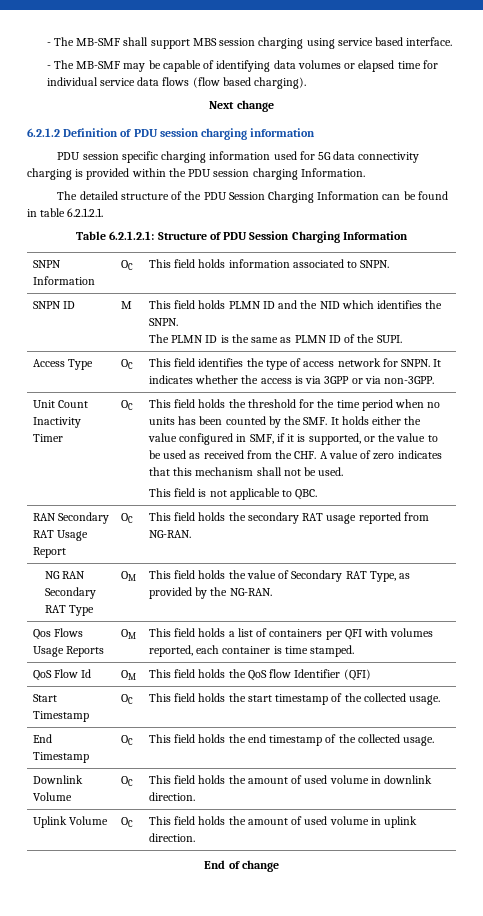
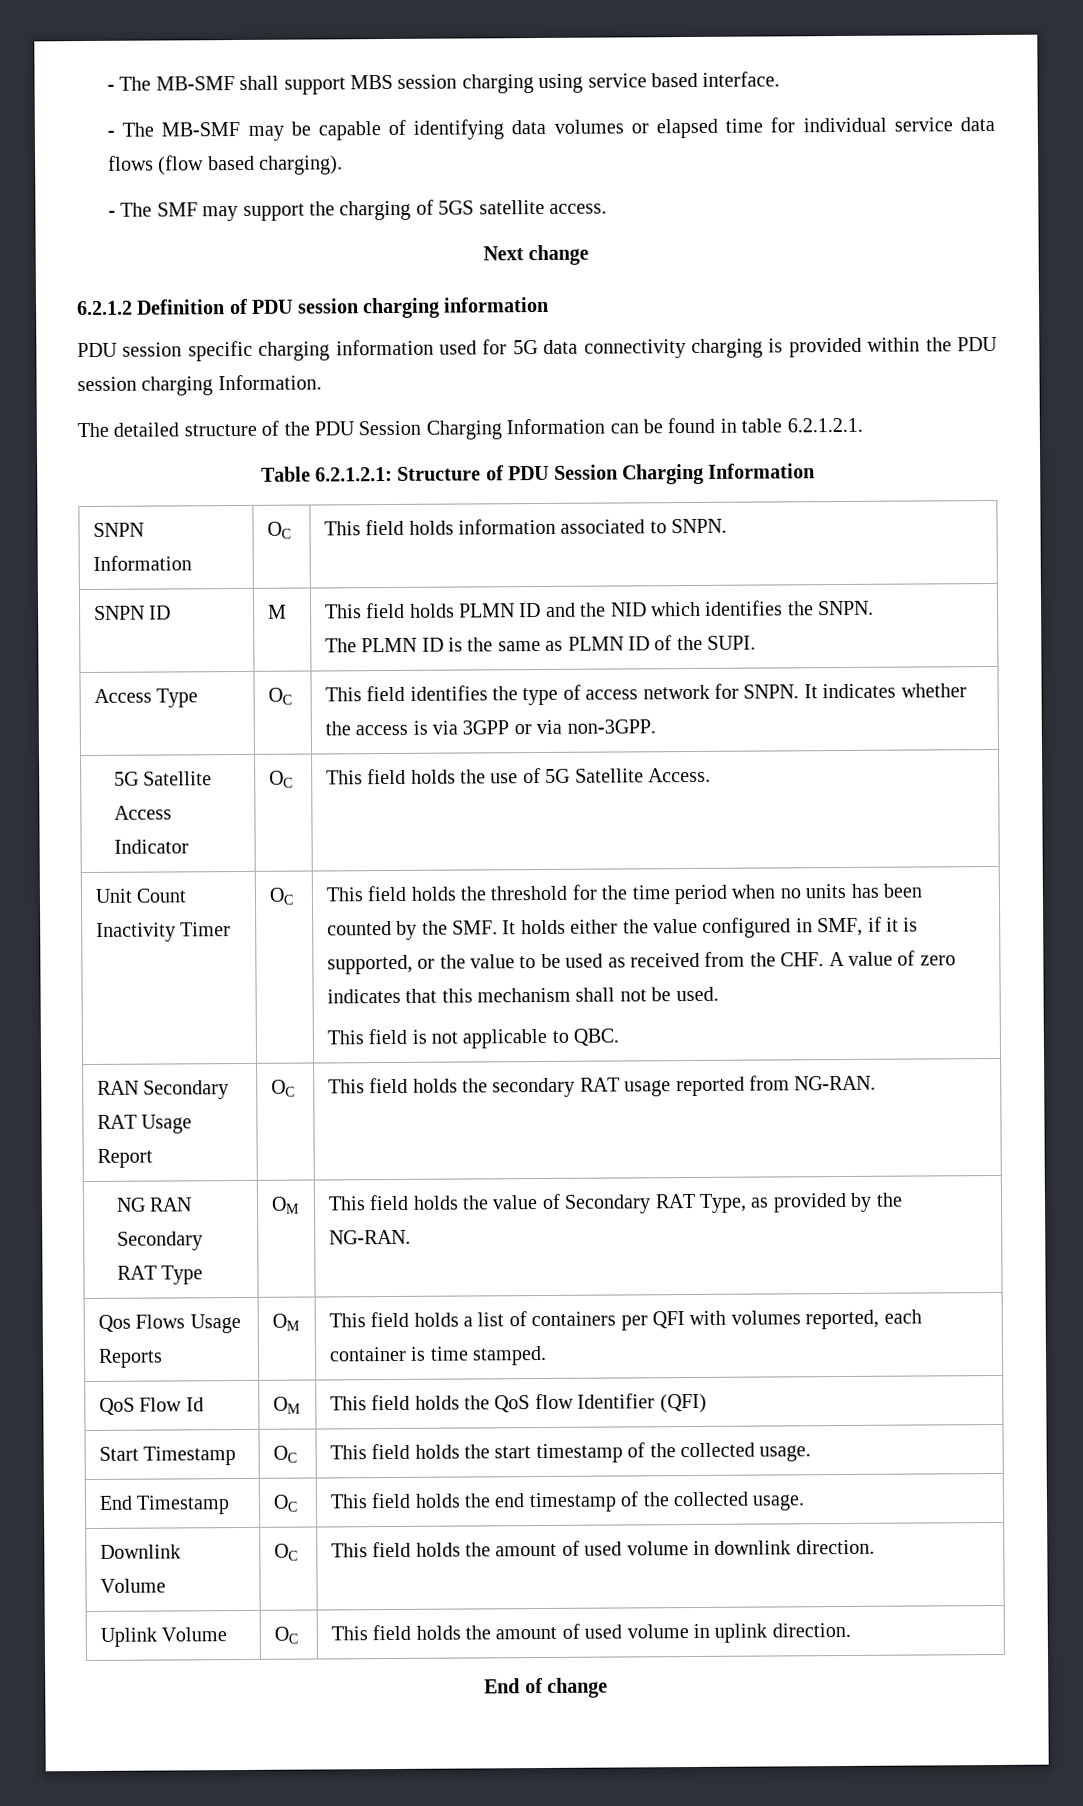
(307, 83) none -> [107,199,607,222] // - The SMF may support the charging of 5GS satellite access.
(435, 380) none -> [113,771,213,786] [113,805,172,820] [113,839,189,854] [268,770,293,788] [325,767,711,785] // 5G Satellite Access Indicator | OC | This field holds the use of 5G Satellite Access.

